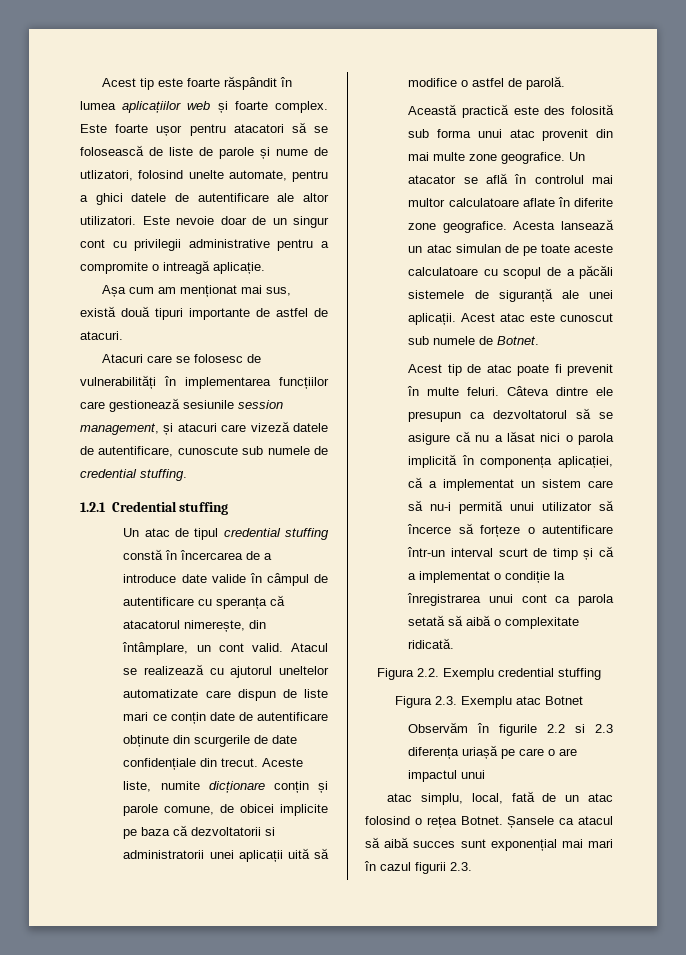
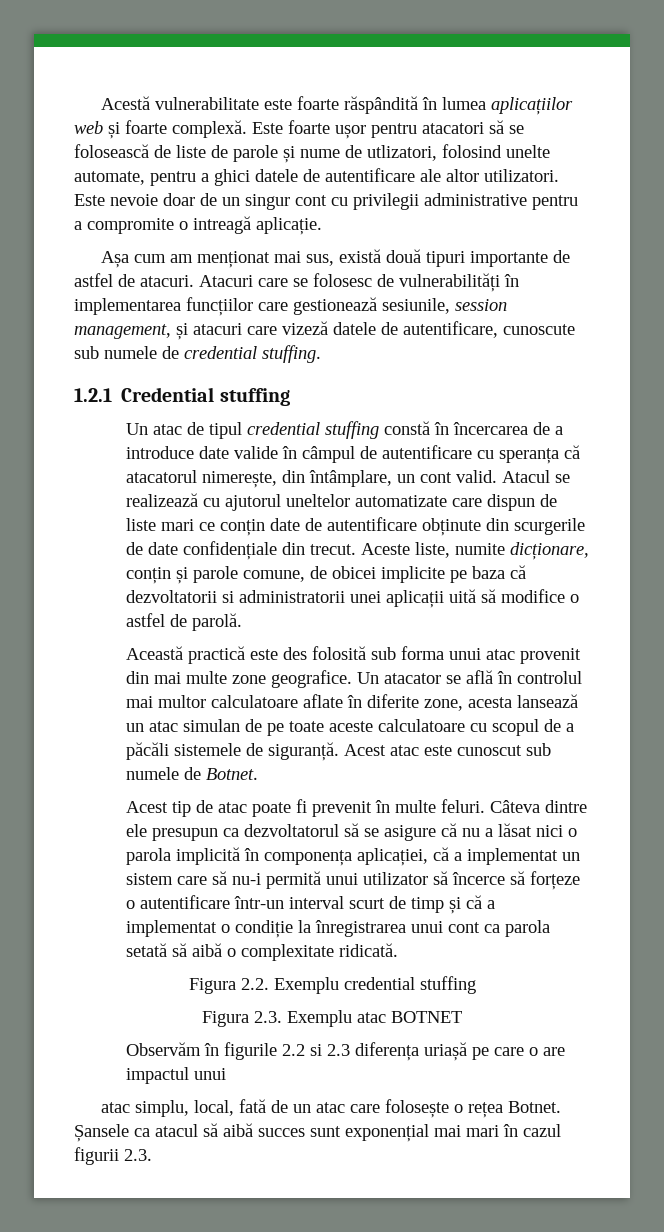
[102,78,155,90] Acest tip -> [101,96,260,110] Acestă vulnerabilitate
[224,76,278,90] răspândit -> [344,96,419,114] răspândită
[275,101,328,113] complex. -> [172,120,247,138] complexă.
(123, 335) // -> (194, 281) none
[183,400,234,409] sesiunile -> [382,298,450,314] sesiunile,
[208,781,265,793] dicționare -> [510,542,590,560] dicționare,
[408,221,556,233] zone geografice. Acesta -> [424,697,513,711] zone, acesta
[498,288,613,302] [408,313,457,325] siguranță ale unei aplicații. -> [268,742,340,761] siguranță.
[545,696,583,705] Botnet -> [391,1011,462,1023] BOTNET
[365,816,410,825] folosind -> [350,1099,450,1118] care folosește

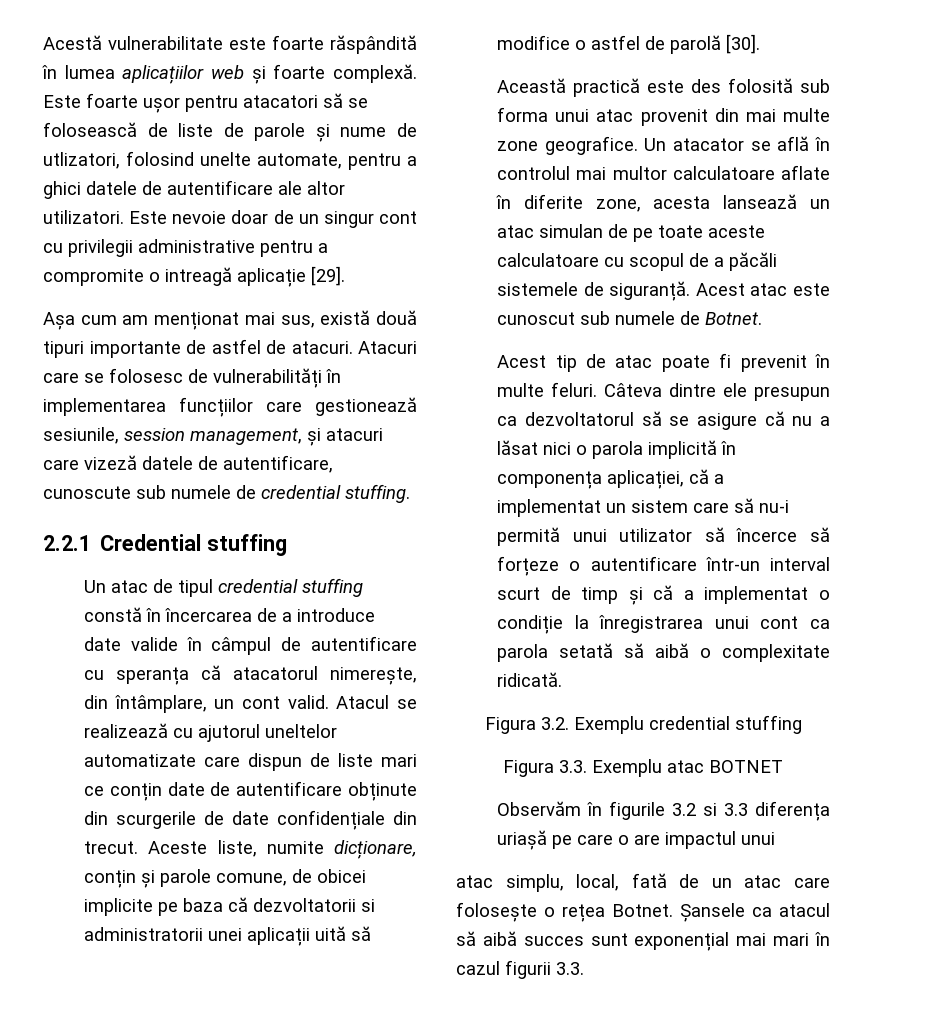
[256,217,322,235] aplicație. -> [237,266,345,287] aplicație [29].
[74,388,112,402] 1.2.1 -> [43,535,91,551] 2.2.1
[192,613,243,631] parolă. -> [670,34,761,54] parolă [30].
[240,978,269,990] 2.2. -> [540,717,569,730] 3.2.
[254,1011,282,1023] 2.3. -> [559,760,587,773] 3.3.
[282,1044,351,1056] 2.2 si 2.3 -> [672,803,749,816] 3.2 si 3.3
[124,1149,152,1161] 2.3. -> [556,962,584,975] 3.3.

